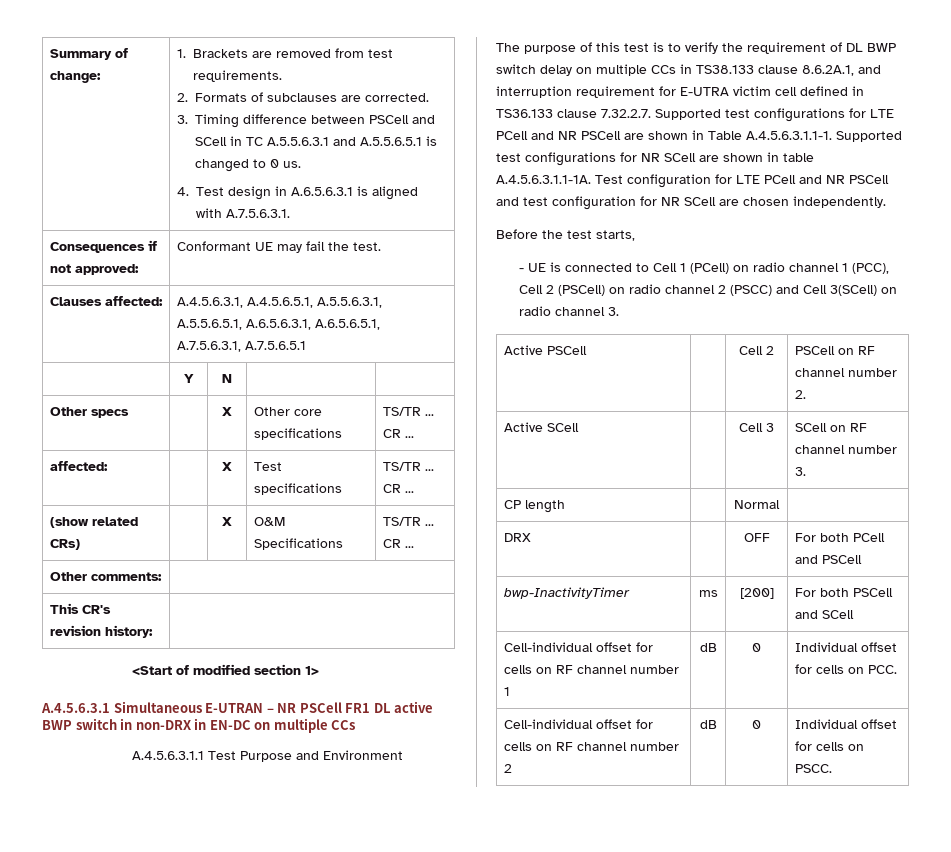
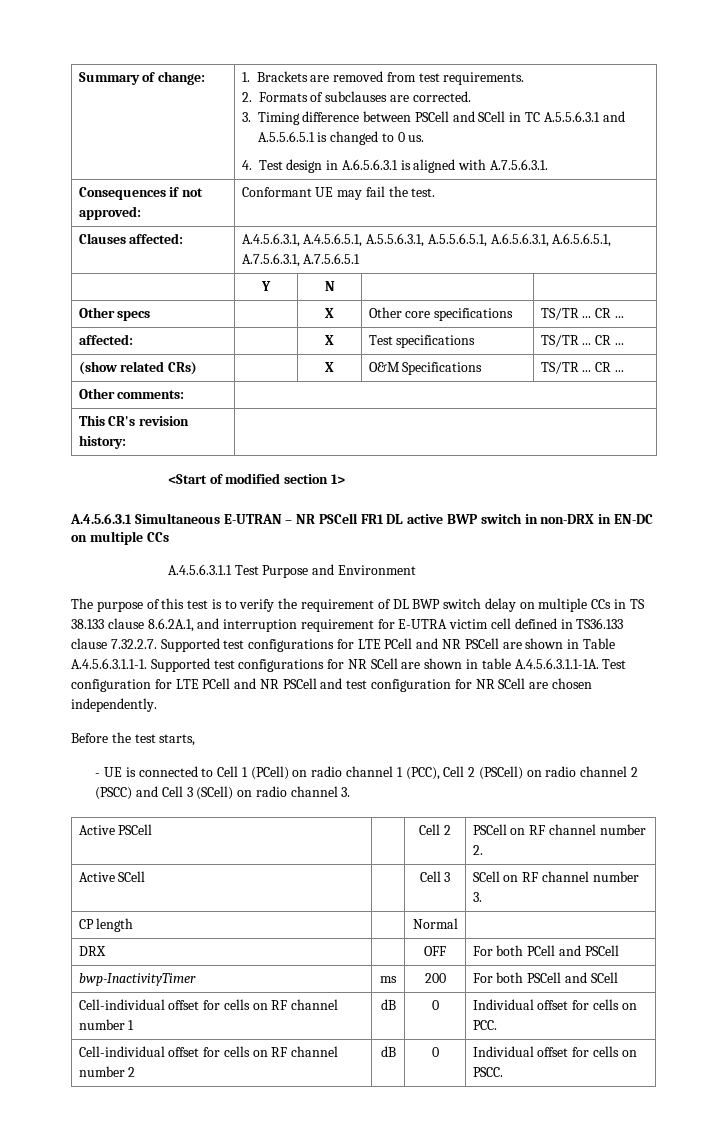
[696,65,754,74] TS38.133 -> [629,599,645,609] [71,619,104,629] TS 38.133
[829,285,877,296] 3(SCell) -> [186,786,234,800] 3 (SCell)
[739,588,774,599] [200] -> [424,973,446,983] 200

